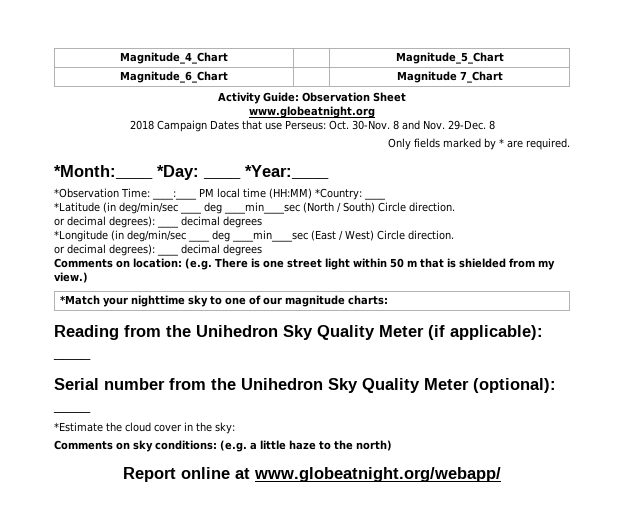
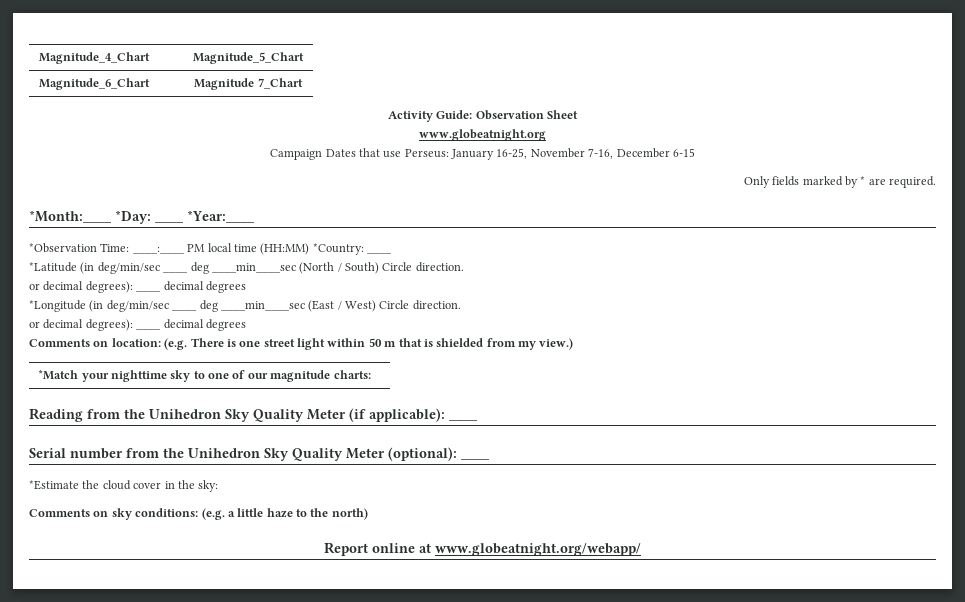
[129,120,154,130] 2018 -> (546, 135) none
[328,120,495,130] Oct. 30-Nov. 8 and Nov. 29-Dec. 8 -> [451,148,695,160] January 16-25, November 7-16, December 6-15

